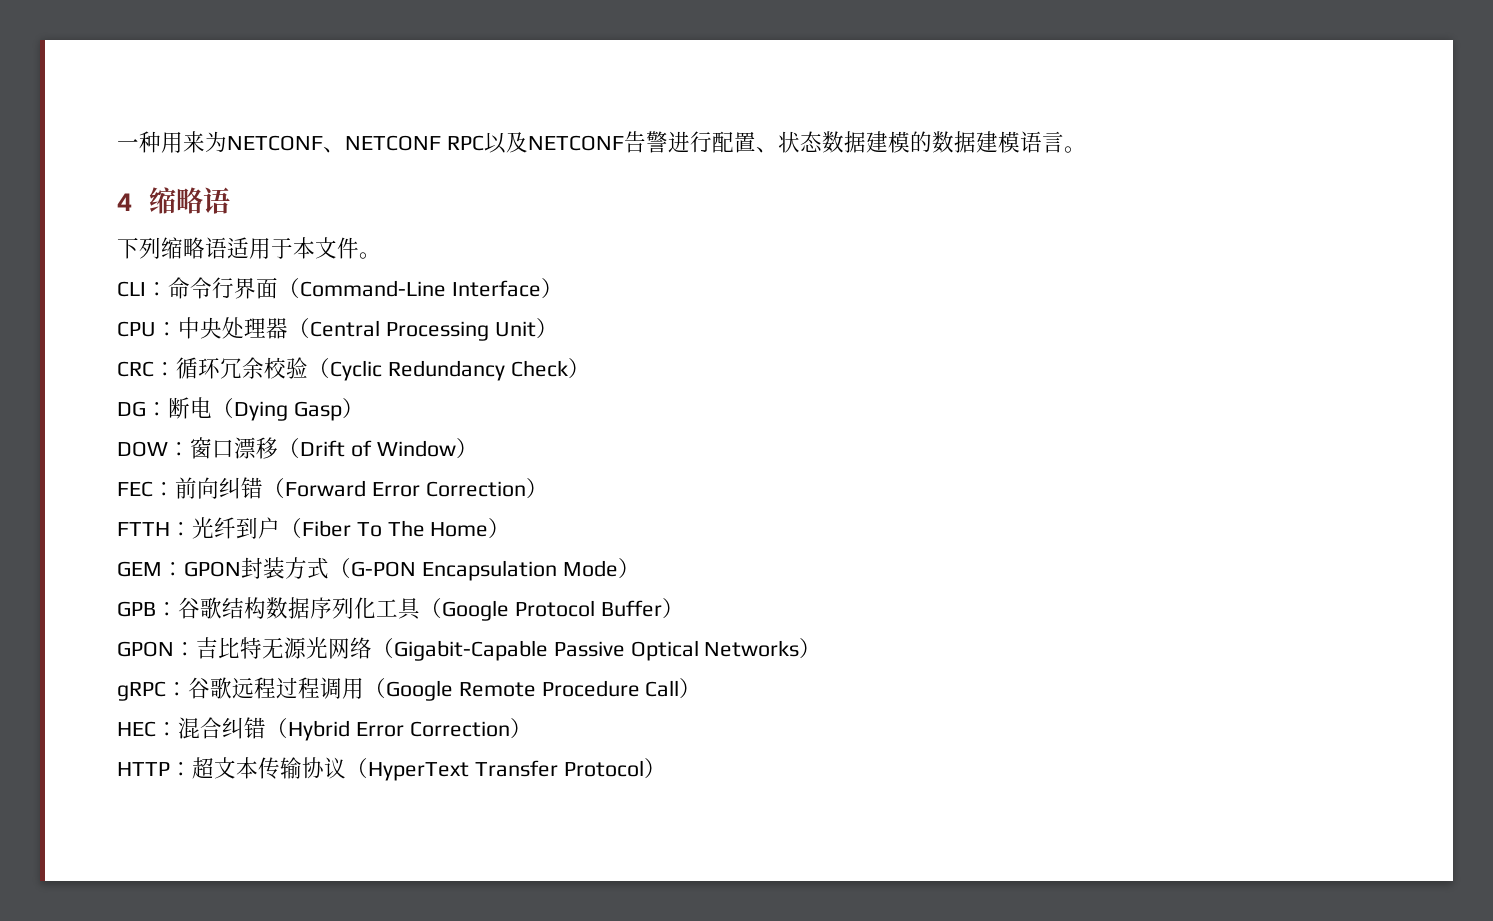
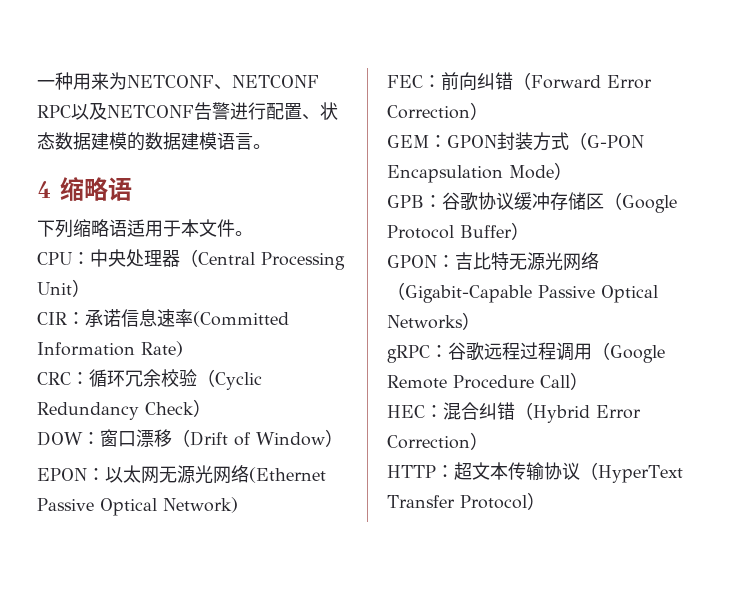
[117,277,563,299] // CLI：命令行界面（Command-Line Interface） -> (253, 233) none
(558, 328) none -> [37,309,289,327] [37,341,183,357] // CIR：承诺信息速率(Committed Information Rate)
[117,397,364,421] // DG：断电（Dying Gasp） -> (211, 408) none
(478, 448) none -> [37,465,326,484] [37,497,238,516] // EPON：以太网无源光网络(Ethernet Passive Optical Network)
[117,517,511,539] // FTTH：光纤到户（Fiber To The Home） -> (488, 111) none
[222,597,421,620] 结构数据序列化工具 -> [478,192,604,210] 协议缓冲存储区

